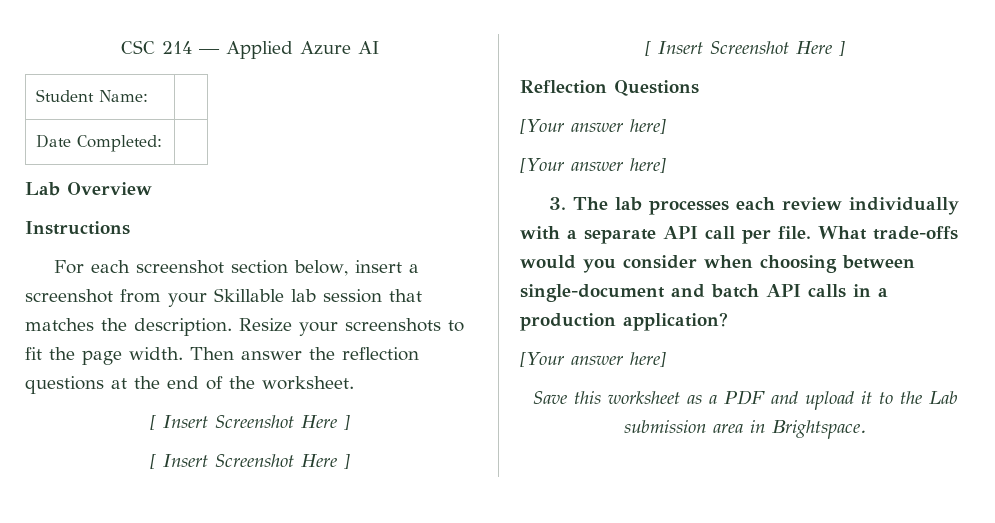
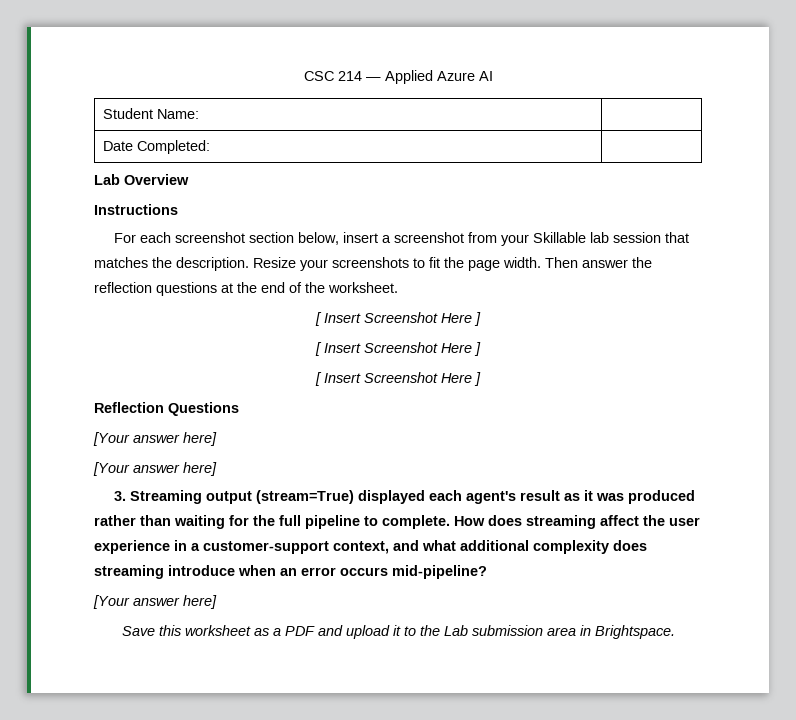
[572,197,959,215] [520,226,958,244] [520,255,915,273] [520,284,888,302] [520,312,728,331] The lab processes each review individually with a separate API call per file. What trade-offs would you consider when choosing between single-document and batch API calls in a production application? -> [130,490,696,504] [94,515,700,529] [94,540,647,554] [94,565,487,579] Streaming output (stream=True) displayed each agent's result as it was produced rather than waiting for the full pipeline to complete. How does streaming affect the user experience in a customer-support context, and what additional complexity does streaming introduce when an error occurs mid-pipeline?

